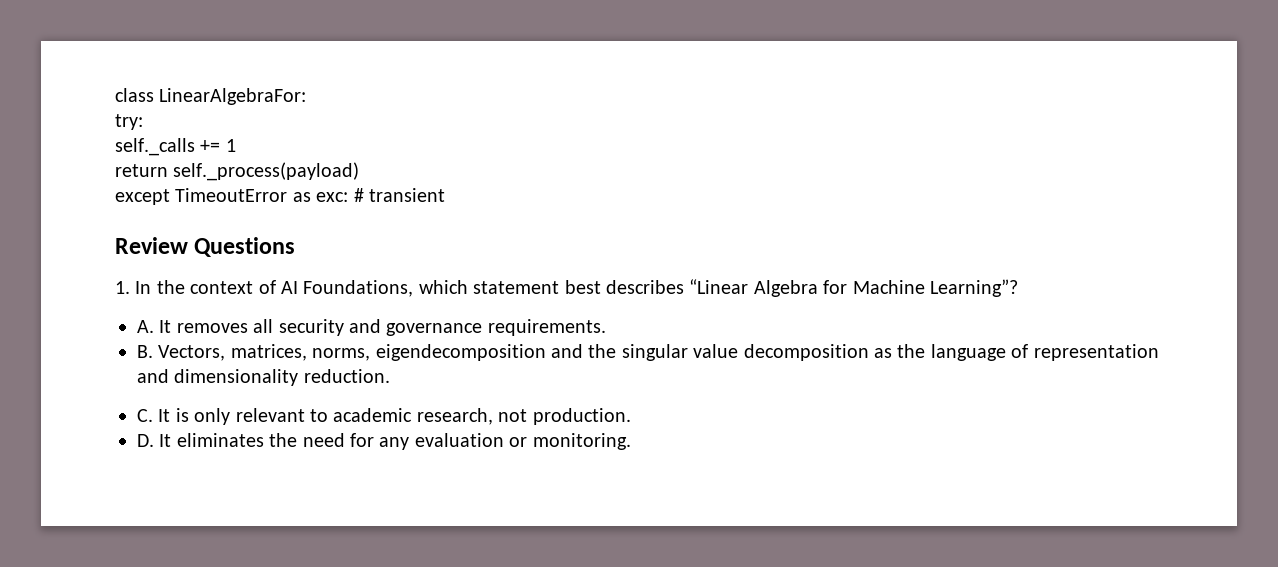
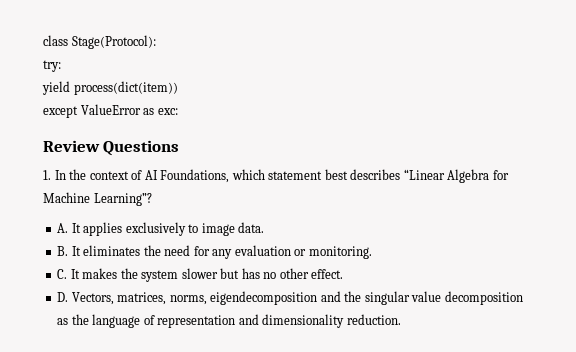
[159,88,307,105] LinearAlgebraFor: -> [71,35,156,49] Stage(Protocol):
[115,138,236,156] [115,162,360,181] self._calls += 1 // return self._process(payload) -> [42,81,178,95] yield process(dict(item))
[175,188,288,202] TimeoutError -> [80,104,141,115] ValueError
[353,188,445,202] # transient -> (178, 111) none
[176,319,606,336] [137,345,153,358] removes all security and governance requirements. // B. -> [83,222,265,236] [57,245,372,259] [57,268,344,282] [57,292,69,302] applies exclusively to image data. // B. It eliminates the need for any evaluation or monitoring. // C. It makes the system slower but has no other effect. // D.
[137,408,631,425] [137,433,631,450] // C. It is only relevant to academic research, not production. // D. It eliminates the need for any evaluation or monitoring. -> (401, 319) none

